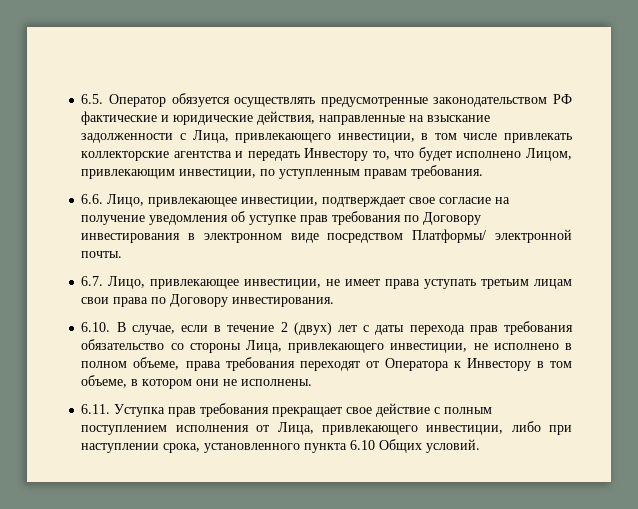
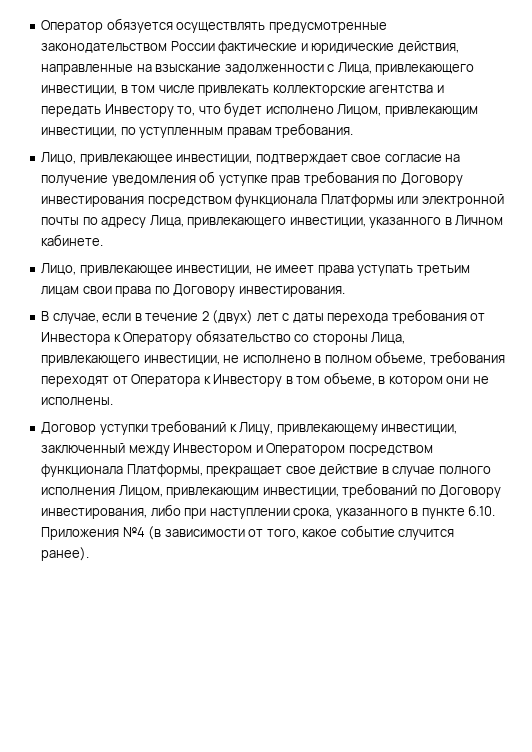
[81,94,104,104] 6.5. -> (41, 26) none
[553,94,572,104] РФ -> [170,41,215,51] России
[81,194,104,204] 6.6. -> (354, 130) none
[188,229,572,243] [81,251,123,258] [81,276,104,286] в электронном виде посредством Платформы/ электронной почты. // 6.7. -> [147,194,504,207] [41,215,504,228] [41,234,104,246] посредством функционала Платформы или электронной почты по адресу Лица, привлекающего инвестиции, указанного в Личном кабинете. //
[81,322,111,332] 6.10. -> (345, 291) none
[469,321,573,335] прав требования -> [391,309,486,324] [41,332,193,345] требования от Инвестора к Оператору
[185,361,221,371] права -> (427, 358) none
[81,403,493,417] [81,421,572,435] [81,439,481,453] 6.11. Уступка прав требования прекращает свое действие с полным поступлением исполнения от Лица, привлекающего инвестиции, либо при наступлении срока, установленного пункта 6.10 Общих условий. -> [41,420,458,435] [41,443,433,456] [41,464,491,477] [41,483,502,498] [41,504,496,519] [41,525,455,540] [41,547,90,561] Договор уступки требований к Лицу, привлекающему инвестиции, заключенный между Инвестором и Оператором посредством функционала Платформы, прекращает свое действие в случае полного исполнения Лицом, привлекающим инвестиции, требований по Договору инвестирования, либо при наступлении срока, указанного в пункте 6.10. Приложения №4 (в зависимости от того, какое событие случится ранее).

